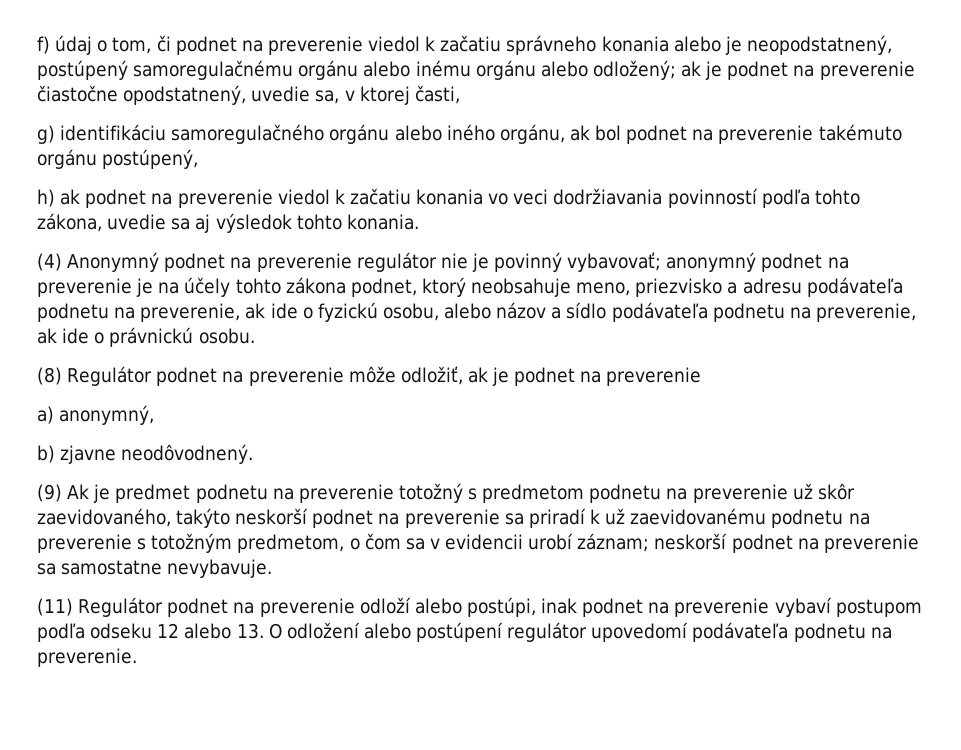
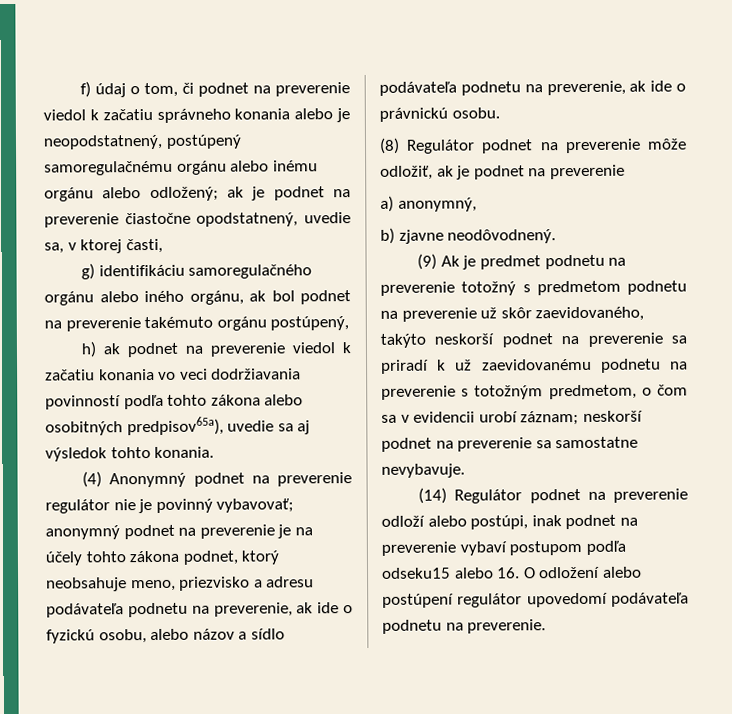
[37,213,102,232] zákona, -> [210,394,304,406] [45,416,224,436] zákona alebo osobitných predpisov65a),
[37,598,73,616] (11) -> [418,487,448,504] (14)
[90,623,264,639] odseku 12 alebo 13. -> [381,567,521,579] odseku15 alebo 16.

